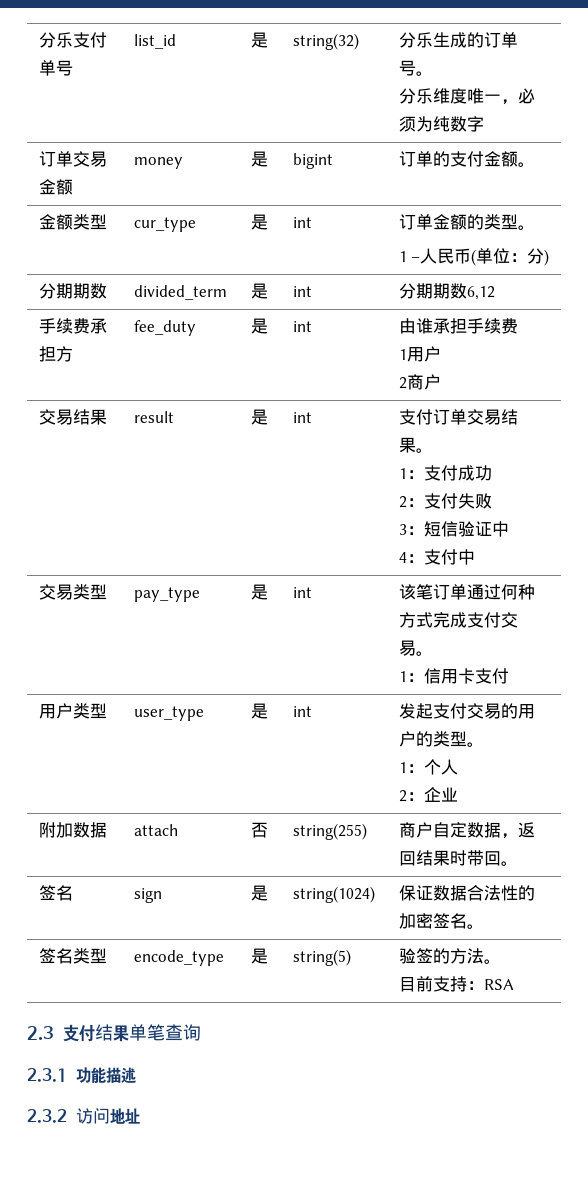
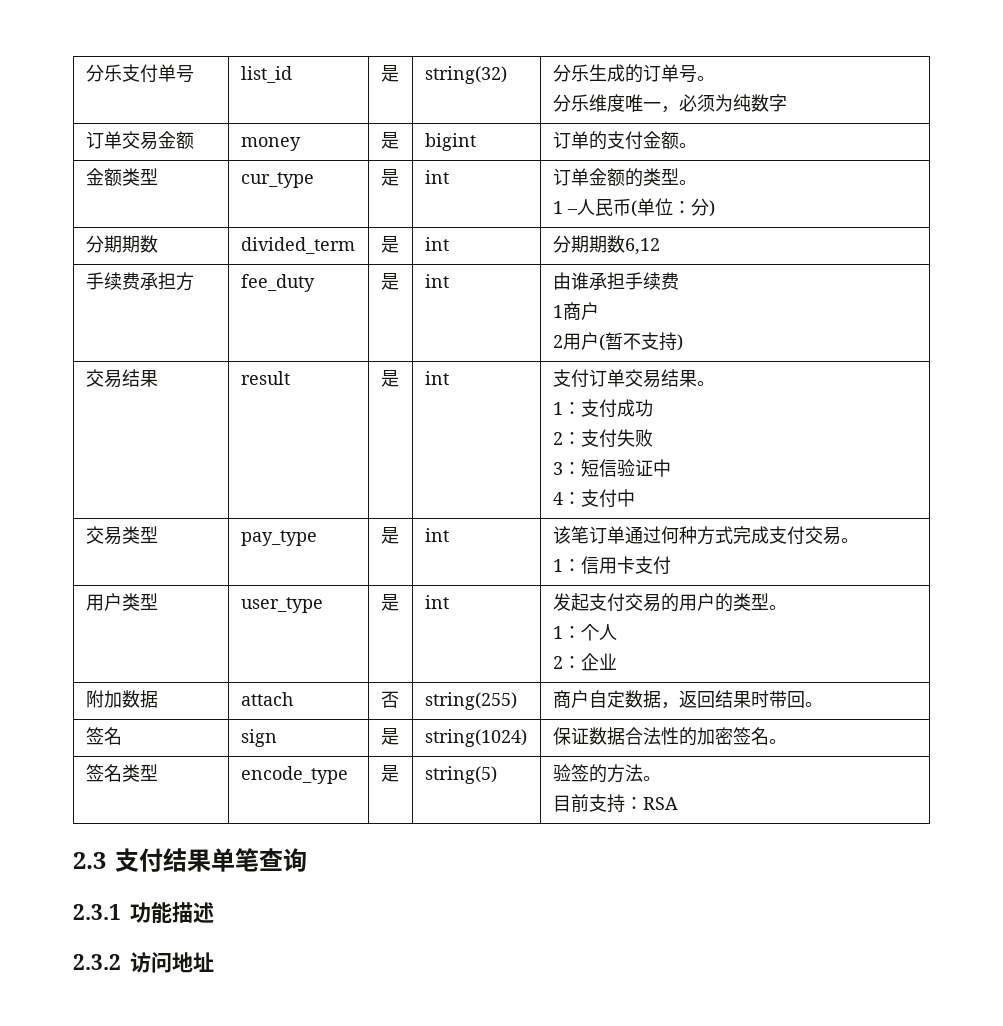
[406,347,424,362] 用 -> [562,302,581,320] 商
[406,374,441,390] 商户 -> [562,332,683,351] 用户(暂不支持)

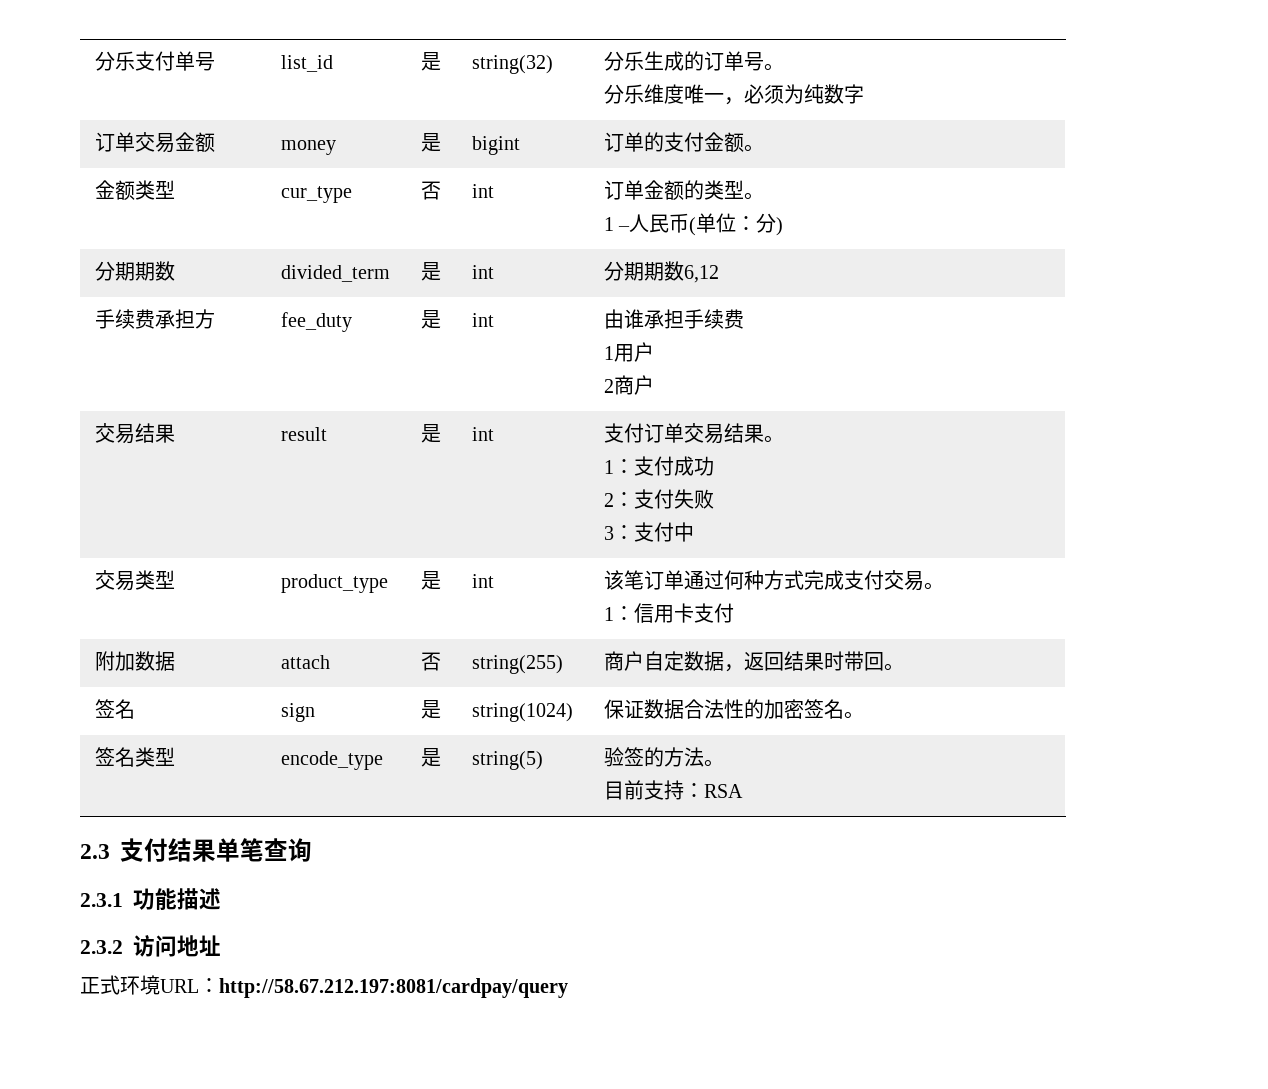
[380,169,399,186] 是 -> [421,181,442,200] 否
[562,302,581,320] 商 -> [614,344,635,362] 用
[562,332,683,351] 用户(暂不支持) -> [614,375,655,395] 商户
[580,459,671,477] [552,492,581,505] 短信验证中 // 4： -> (635, 532) none
[240,530,317,546] pay_type -> [281,574,389,593] product_type
[85,593,158,611] [240,597,323,613] [380,594,399,611] [424,595,449,609] [552,593,787,612] [552,624,617,641] [552,653,617,671] // 用户类型 | user_type | 是 | int | 发起支付交易的用户的类型。 // 1：个人 // 2：企业 -> (735, 613) none
(214, 962) none -> [80,975,568,998] // 正式环境URL：http://58.67.212.197:8081/cardpay/query

